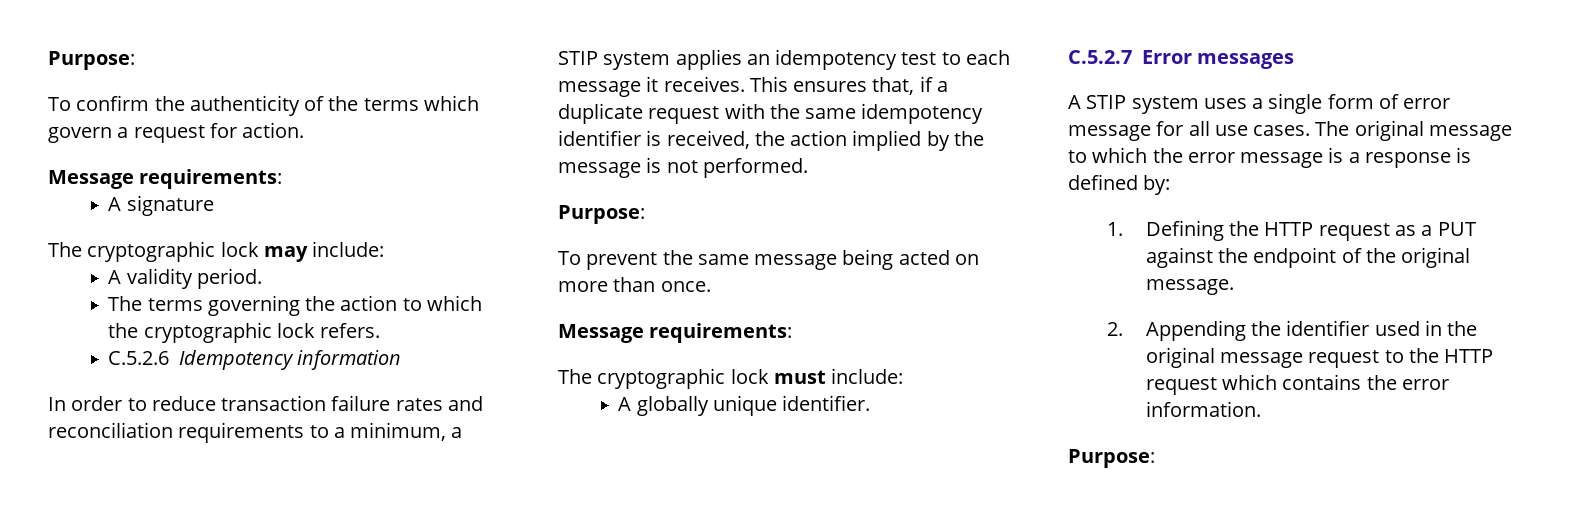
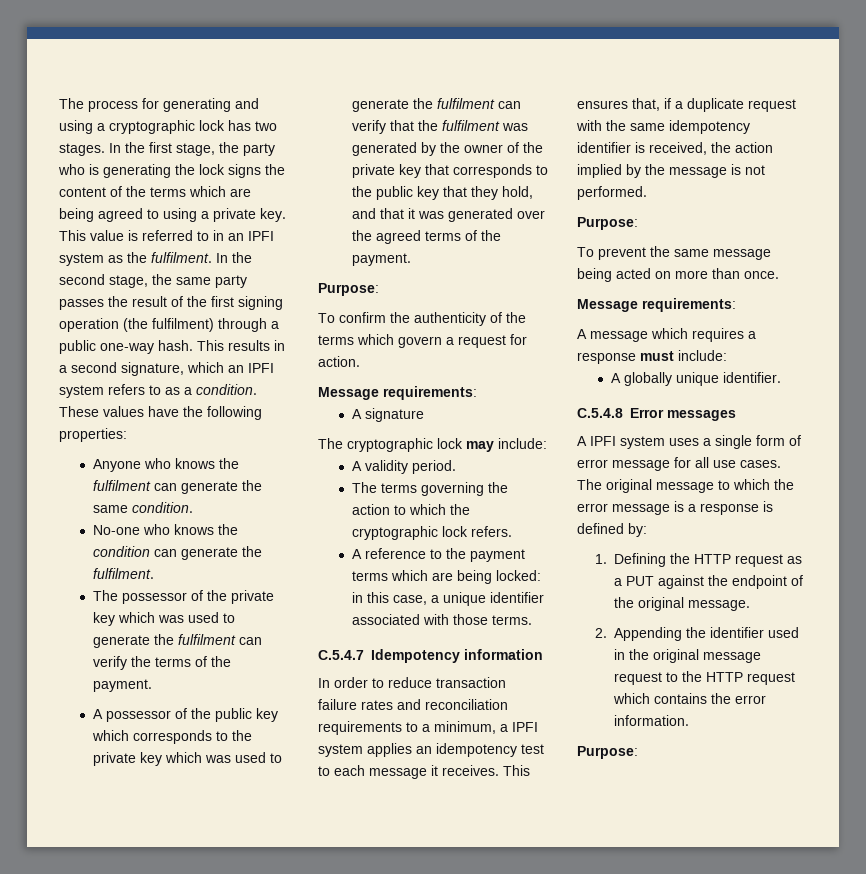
(48, 60) none -> [59,98,259,112] [59,120,277,134] [59,142,275,156] [58,164,285,178] [59,186,251,197] [59,208,286,222] [59,230,274,241] [59,252,252,266] [59,274,247,288] [59,296,283,310] [59,318,279,332] [59,340,285,354] [59,362,274,376] [59,384,257,398] [59,406,262,420] [59,428,127,442] [92,458,239,472] [92,480,262,494] [92,502,193,513] [92,524,238,535] [92,546,262,560] [92,568,154,579] [92,590,274,604] [92,612,235,626] [92,634,262,648] [92,656,231,670] [92,679,152,692] [92,708,278,722] [91,730,252,744] [92,752,282,766] [351,98,521,112] [351,120,528,134] [351,142,543,156] [351,164,548,178] [351,186,533,200] [351,208,545,222] [351,230,501,244] [351,253,411,266] The process for generating and using a cryptographic lock has two stages. In the first stage, the party who is generating the lock signs the content of the terms which are being agreed to using a private key. This value is referred to in an IPFI system as the fulfilment. In the second stage, the same party passes the result of the first signing operation (the fulfilment) through a public one-way hash. This results in a second signature, which an IPFI system refers to as a condition. These values have the following properties: // Anyone who knows the fulfilment can generate the same condition. // No-one who knows the condition can generate the fulfilment. // The possessor of the private key which was used to generate the fulfilment can verify the terms of the payment. // A possessor of the public key which corresponds to the private key which was used to generate the fulfilment can verify that the fulfilment was generated by the owner of the private key that corresponds to the public key that they hold, and that it was generated over the agreed terms of the payment. //
[108,351,170,365] C.5.2.6 -> [351,548,525,562] [351,570,541,584] [351,592,544,606] [351,614,532,625] [318,650,364,660] A reference to the payment terms which are being locked: in this case, a unique identifier associated with those terms. // C.5.4.7
[558,51,598,65] STIP -> [512,722,538,732] IPFI
[558,368,769,389] The cryptographic lock -> [577,328,756,342] [577,352,636,364] A message which requires a response
[1068,50,1132,64] C.5.2.7 -> [577,408,623,418] C.5.4.8
[1086,95,1127,109] STIP -> [590,436,616,446] IPFI

